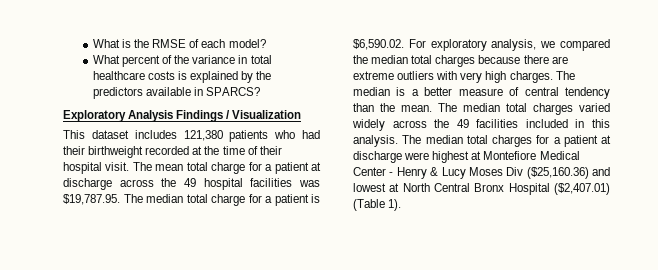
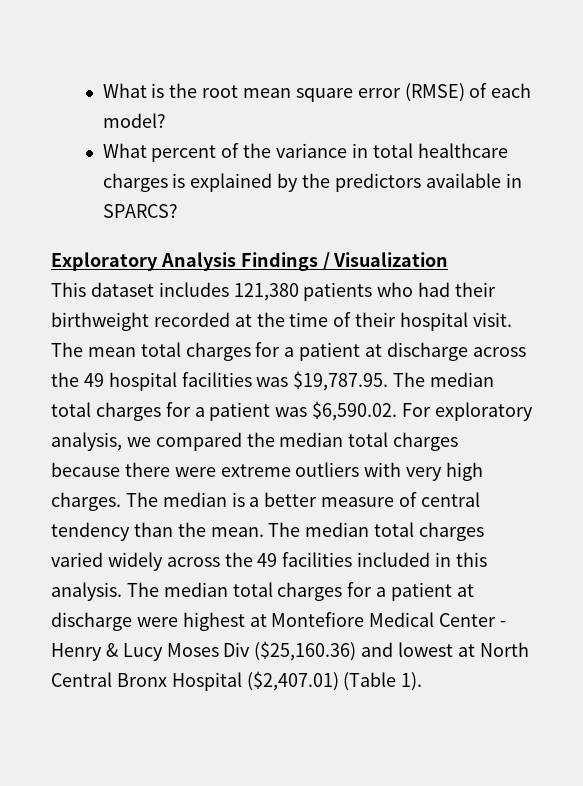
[152,39,187,48] RMSE -> [202,83,465,102] root mean square error (RMSE)
[147,71,175,80] costs -> [102,173,168,192] charges
[211,162,246,174] charge -> [185,342,251,361] charges
[211,194,320,206] charge for a patient is -> [95,402,308,421] charges for a patient was
[551,56,568,64] are -> [174,467,216,477] were

